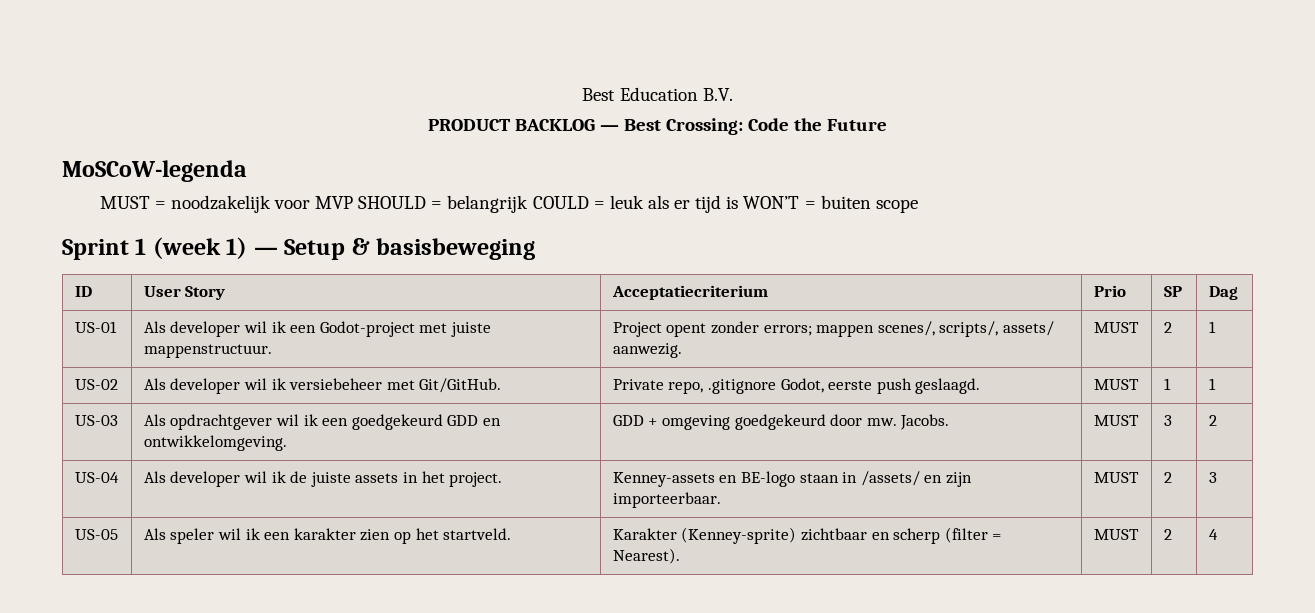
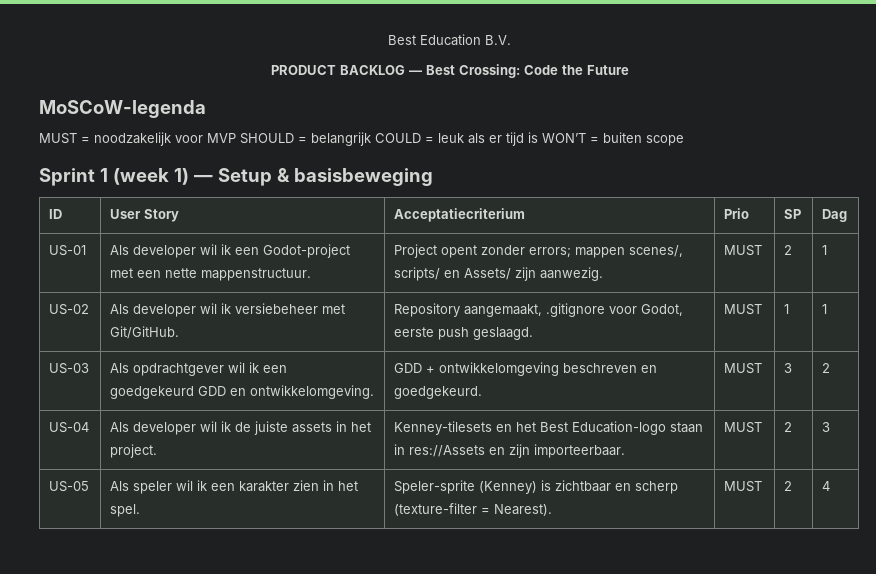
[450,322,491,337] juiste -> [137,268,198,278] een nette
[939,321,1054,337] scripts/, assets/ -> [394,267,537,281] scripts/ en Assets/ zijn
[612,379,776,394] Private repo, .gitignore -> [394,303,638,317] Repository aangemaakt, .gitignore voor
[661,414,950,430] omgeving goedgekeurd door mw. Jacobs. -> [439,362,658,376] [394,386,483,399] ontwikkelomgeving beschreven en goedgekeurd.
[612,471,795,487] Kenney-assets en BE-logo -> [394,421,667,435] Kenney-tilesets en het Best Education-logo
[860,471,920,486] /assets/ -> [409,445,486,457] res://Assets
[393,528,512,544] [612,527,797,544] op het startveld. | Karakter (Kenney-sprite) -> [323,480,359,491] [110,504,141,517] [394,480,552,494] in het spel. | Speler-sprite (Kenney) is
[944,527,988,543] (filter -> [394,503,478,516] (texture-filter

